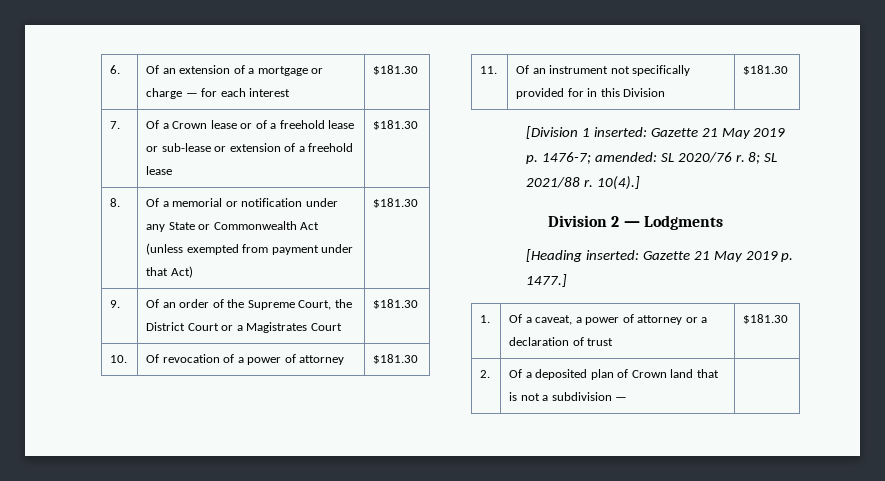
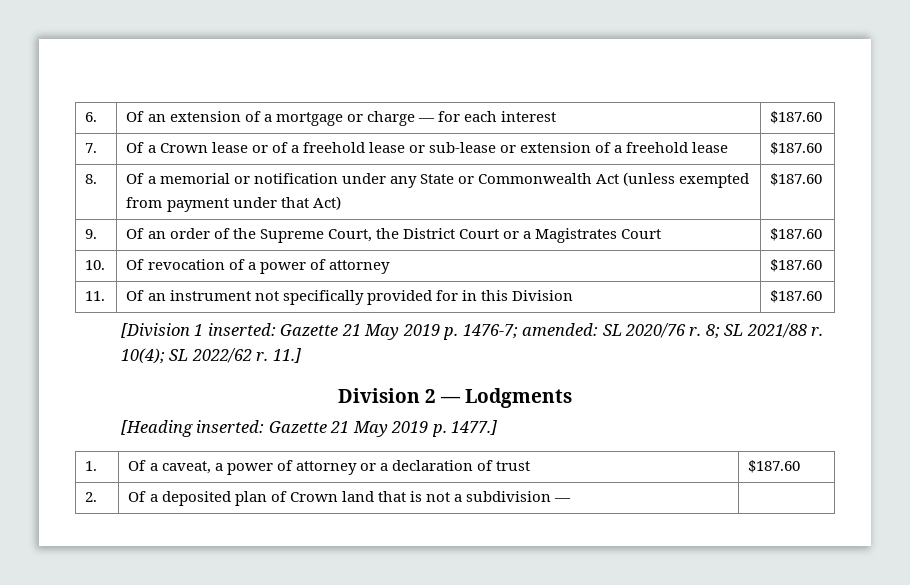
[373,65,419,75] $181.30 -> [770,111,823,124] $187.60
[373,120,419,130] $181.30 -> [770,142,823,155] $187.60
[373,198,419,208] $181.30 -> [770,173,823,186] $187.60
[373,299,419,309] $181.30 -> [770,228,823,241] $187.60
[373,354,419,364] $181.30 -> [770,259,823,272] $187.60
[743,65,789,75] $181.30 -> [770,290,823,303] $187.60
[596,176,640,190] 10(4).] -> [120,348,301,364] 10(4); SL 2022/62 r. 11.]
[743,314,789,324] $181.30 -> [748,460,801,473] $187.60

